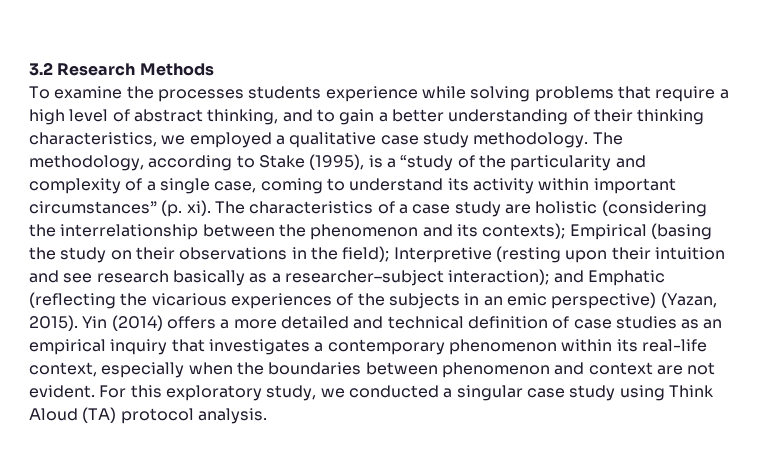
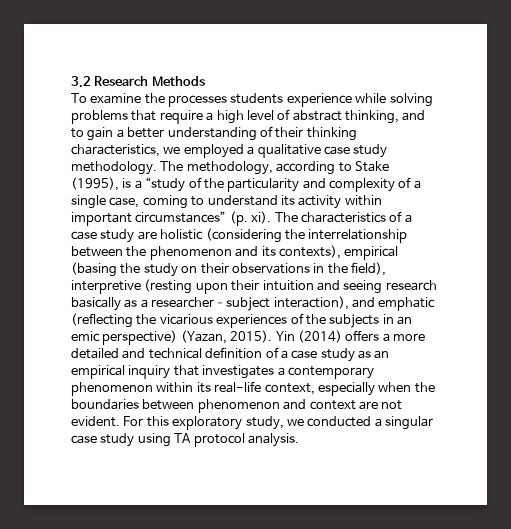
[482,223,647,240] contexts); Empirical -> [278,245,399,260] contexts), empirical
[342,246,492,263] field); Interpretive -> [351,262,386,276] [71,280,141,294] field), interpretive
[63,273,93,283] see -> [343,280,383,294] seeing
[448,269,665,286] interaction); and Emphatic -> [273,296,436,311] interaction), and emphatic
[573,316,677,329] case studies -> [280,348,355,362] a case study
[668,385,714,397] [29,407,117,423] Think Aloud (TA) -> [174,433,192,443] TA

